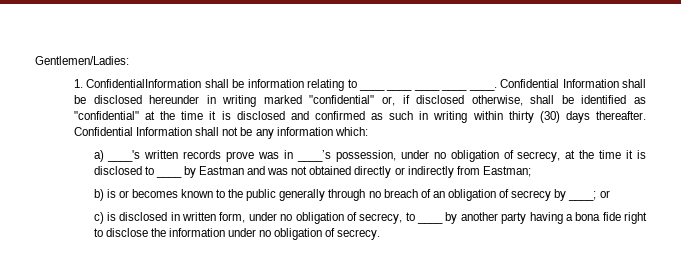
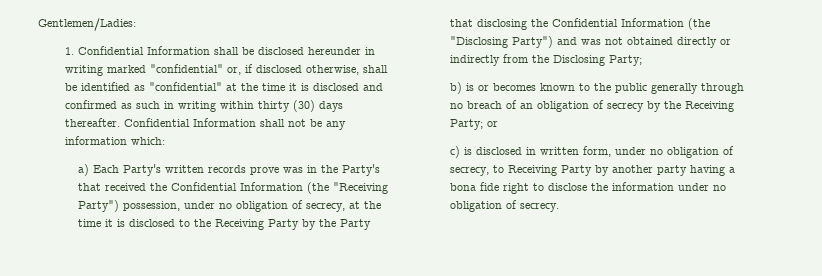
[86,79,357,91] [359,87,497,91] ConfidentialInformation shall be information relating to ____ ____ ____ ____ ____. -> (74, 51) none
[107,150,141,162] ____'s -> [93,164,162,176] Each Party's
[296,150,331,162] ____’s -> [321,164,381,176] [78,182,389,194] [78,200,120,212] the Party's that received the Confidential Information (the "Receiving Party")
[155,166,244,178] ____ by Eastman -> [194,219,372,230] [450,18,711,30] [450,36,554,48] the Receiving Party by the Party that disclosing the Confidential Information (the "Disclosing Party")
[482,166,531,177] Eastman; -> [532,55,643,66] the Disclosing Party;
[568,191,597,201] ____; -> [664,101,735,112] [450,119,484,130] the Receiving Party;
[417,221,444,224] ____ -> [508,165,593,176] Receiving Party

